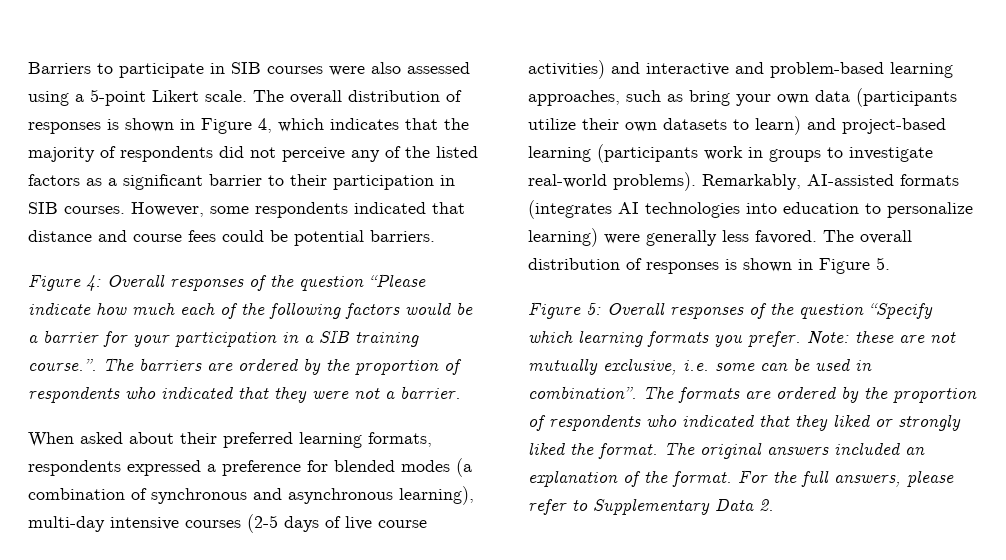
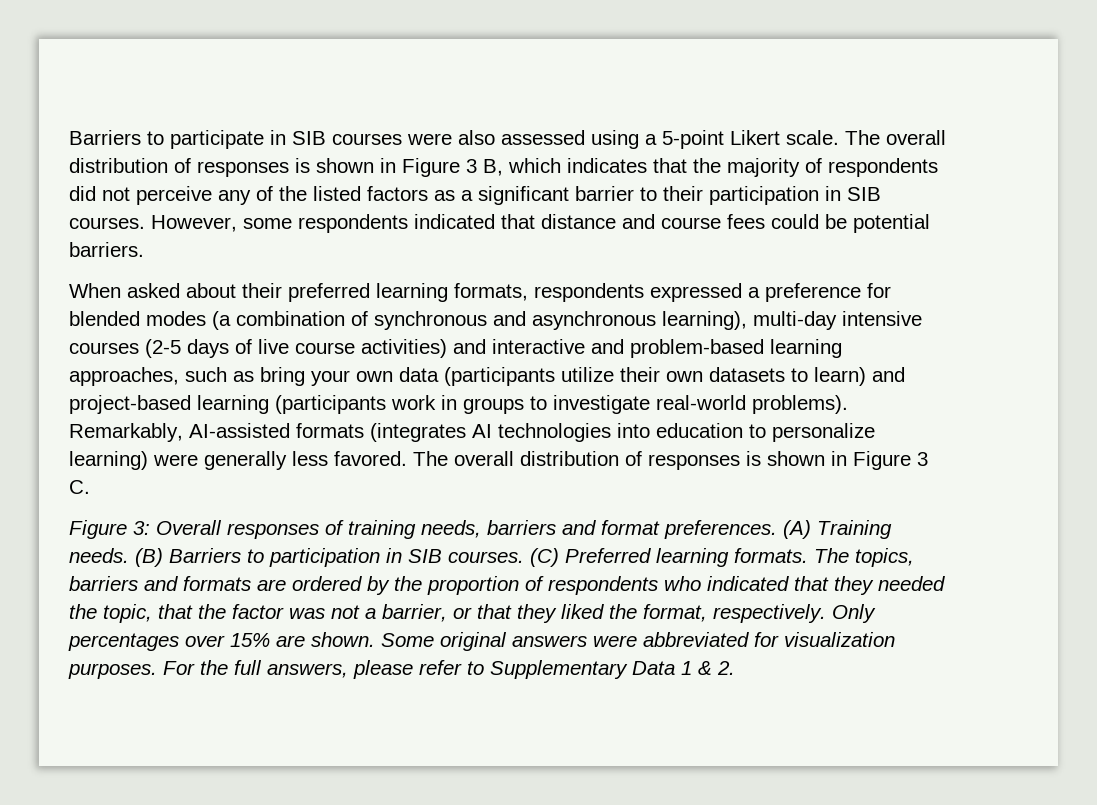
[258,118,272,133] 4, -> [466,159,503,176] 3 B,
[28,274,426,291] [28,302,473,319] [28,330,419,347] [28,358,462,375] [28,386,461,403] // Figure 4: Overall responses of the question “Please indicate how much each of the following factors would be a barrier for your participation in a SIB training course.”. The barriers are ordered by the proportion of respondents who indicated that they were not a barrier. -> (144, 249) none
[876,257,890,270] [528,302,933,319] [528,330,956,347] [528,358,872,375] [528,386,674,399] 5. // Figure 5: Overall responses of the question “Specify which learning formats you prefer. Note: these are not mutually exclusive, i.e. some can be used in combination”. The -> [917,452,928,466] [69,480,90,494] [69,520,892,539] [69,548,914,567] [69,576,178,591] 3 C. // Figure 3: Overall responses of training needs, barriers and format preferences. (A) Training needs. (B) Barriers to participation in SIB courses. (C) Preferred learning formats. The topics, barriers and
[833,414,961,431] [528,442,925,459] [528,470,732,487] liked or strongly liked the format. The original answers included an explanation of the format. -> [878,576,945,591] [69,604,876,623] [68,632,895,651] [68,663,157,679] needed the topic, that the factor was not a barrier, or that they liked the format, respectively. Only percentages over 15% are shown. Some original answers were abbreviated for visualization purposes.
(754, 505) none -> [681,661,712,675] 1 &

